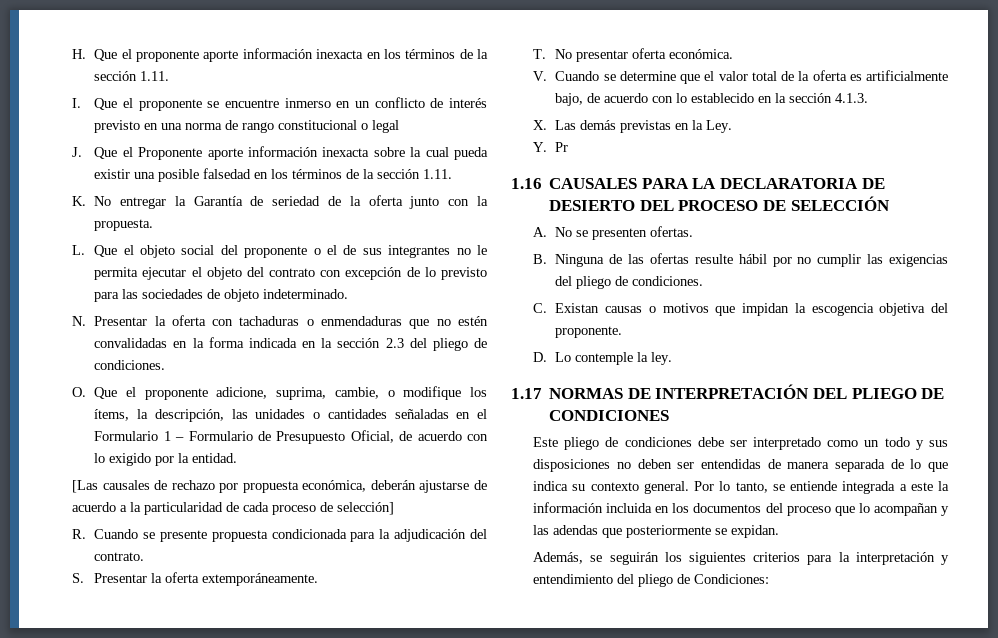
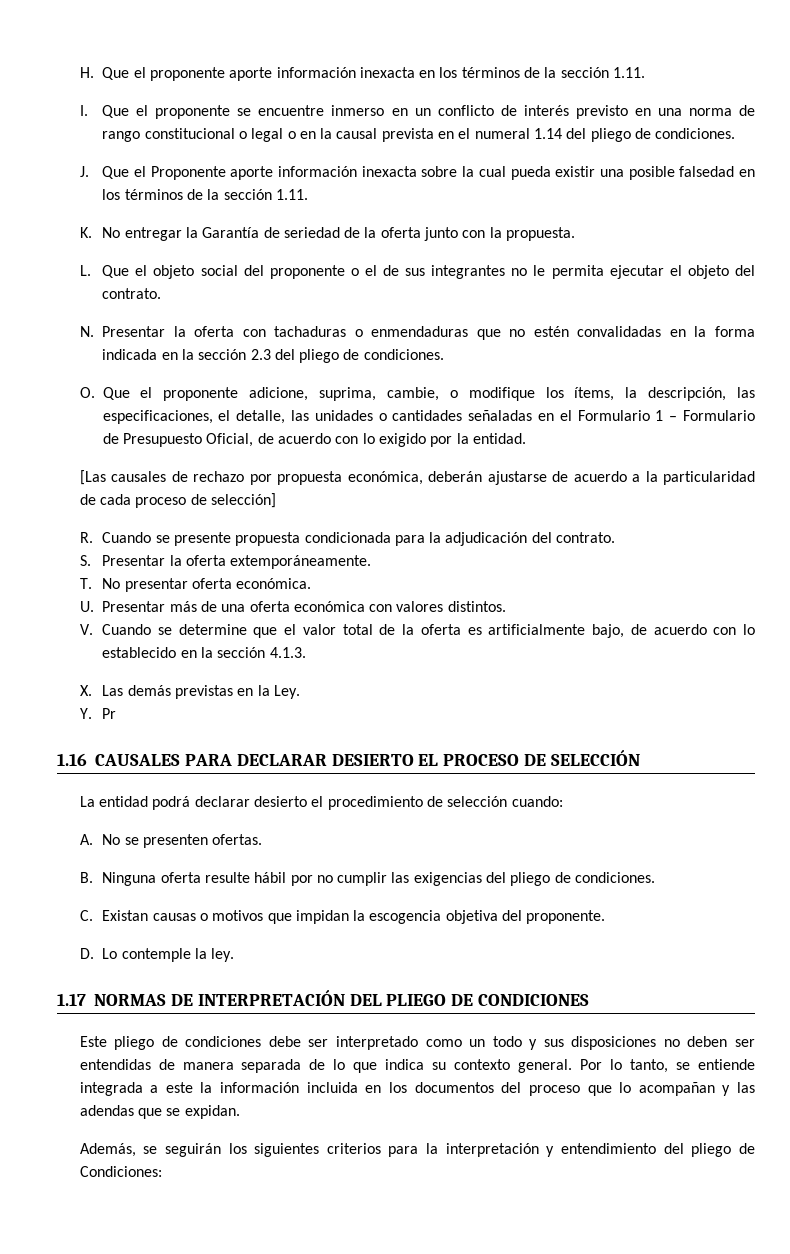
(400, 126) none -> [287,128,736,142] o en la causal prevista en el numeral 1.14 del pliego de condiciones.
[269,267,488,280] [94,289,349,302] contrato con excepción de lo previsto para las sociedades de objeto indeterminado. -> [102,288,162,299] contrato.
(248, 414) none -> [102,410,310,424] especificaciones, el detalle, las
(734, 54) none -> [79,601,506,612] // U. Presentar más de una oferta económica con valores distintos.
[692,178,885,189] [549,196,890,211] LA DECLARATORIA DE DESIERTO DEL PROCESO DE SELECCIÓN -> [236,750,641,766] [79,796,563,810] DECLARAR DESIERTO EL PROCESO DE SELECCIÓN // La entidad podrá declarar desierto el procedimiento de selección cuando:
[609,253,689,264] de las ofertas -> [160,872,201,883] oferta
[626,525,712,538] posteriormente -> (162, 1113) none

